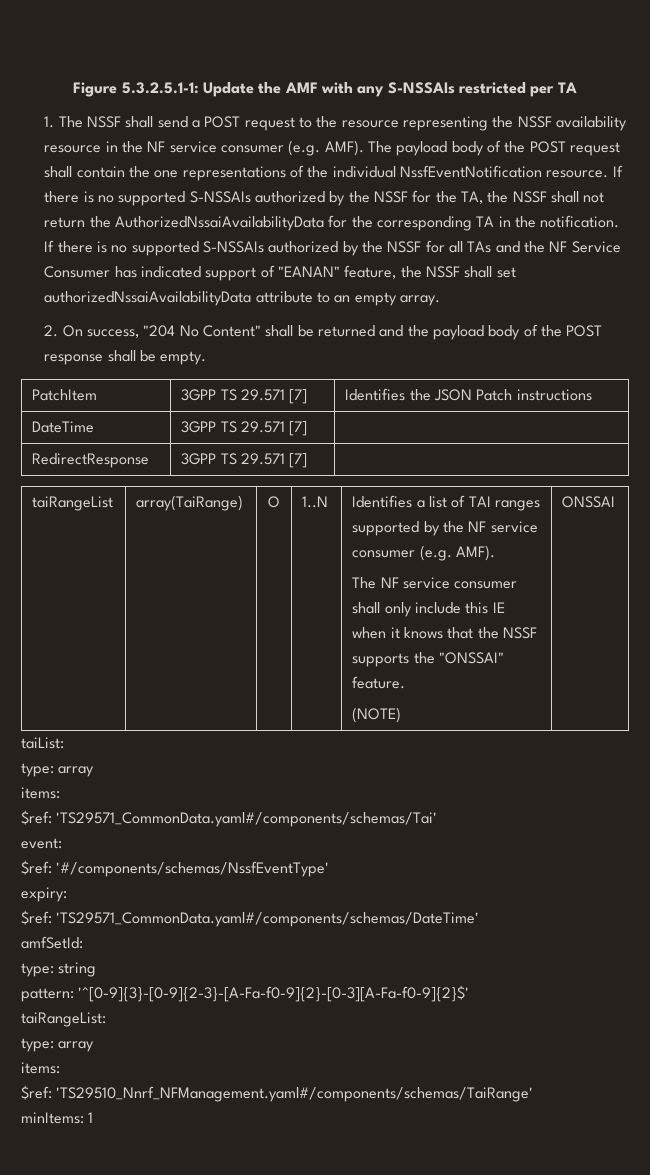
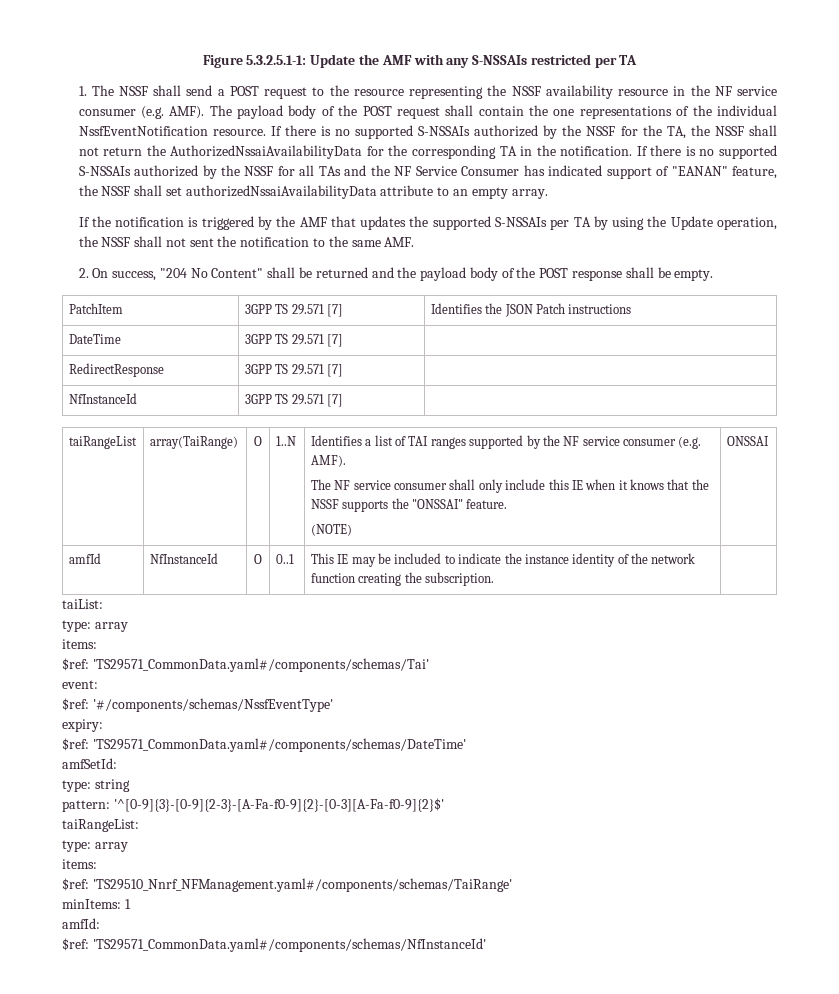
(441, 300) none -> [78,216,777,230] [78,236,415,247] // If the notification is triggered by the AMF that updates the supported S-NSSAIs per TA by using the Update operation, the NSSF shall not sent the notification to the same AMF.
(308, 460) none -> [68,393,137,404] [244,394,344,407] // NfInstanceId | 3GPP TS 29.571 [7] |
(616, 502) none -> [68,553,101,564] [149,553,218,564] [254,554,262,564] [275,554,294,564] [310,553,696,567] [310,572,495,586] // amfId | NfInstanceId | O | 0..1 | This IE may be included to indicate the instance identity of the network function creating the subscription. |
(94, 1117) none -> [62,918,100,929] [62,938,486,952] // amfId: // $ref: 'TS29571_CommonData.yaml#/components/schemas/NfInstanceId'

